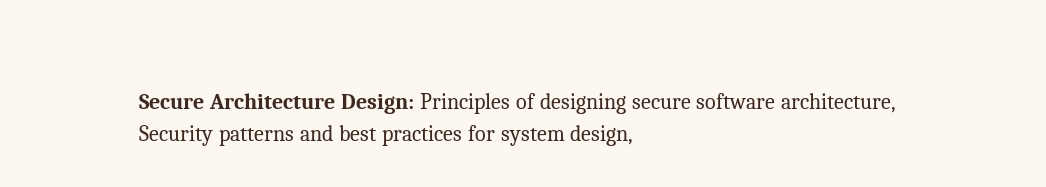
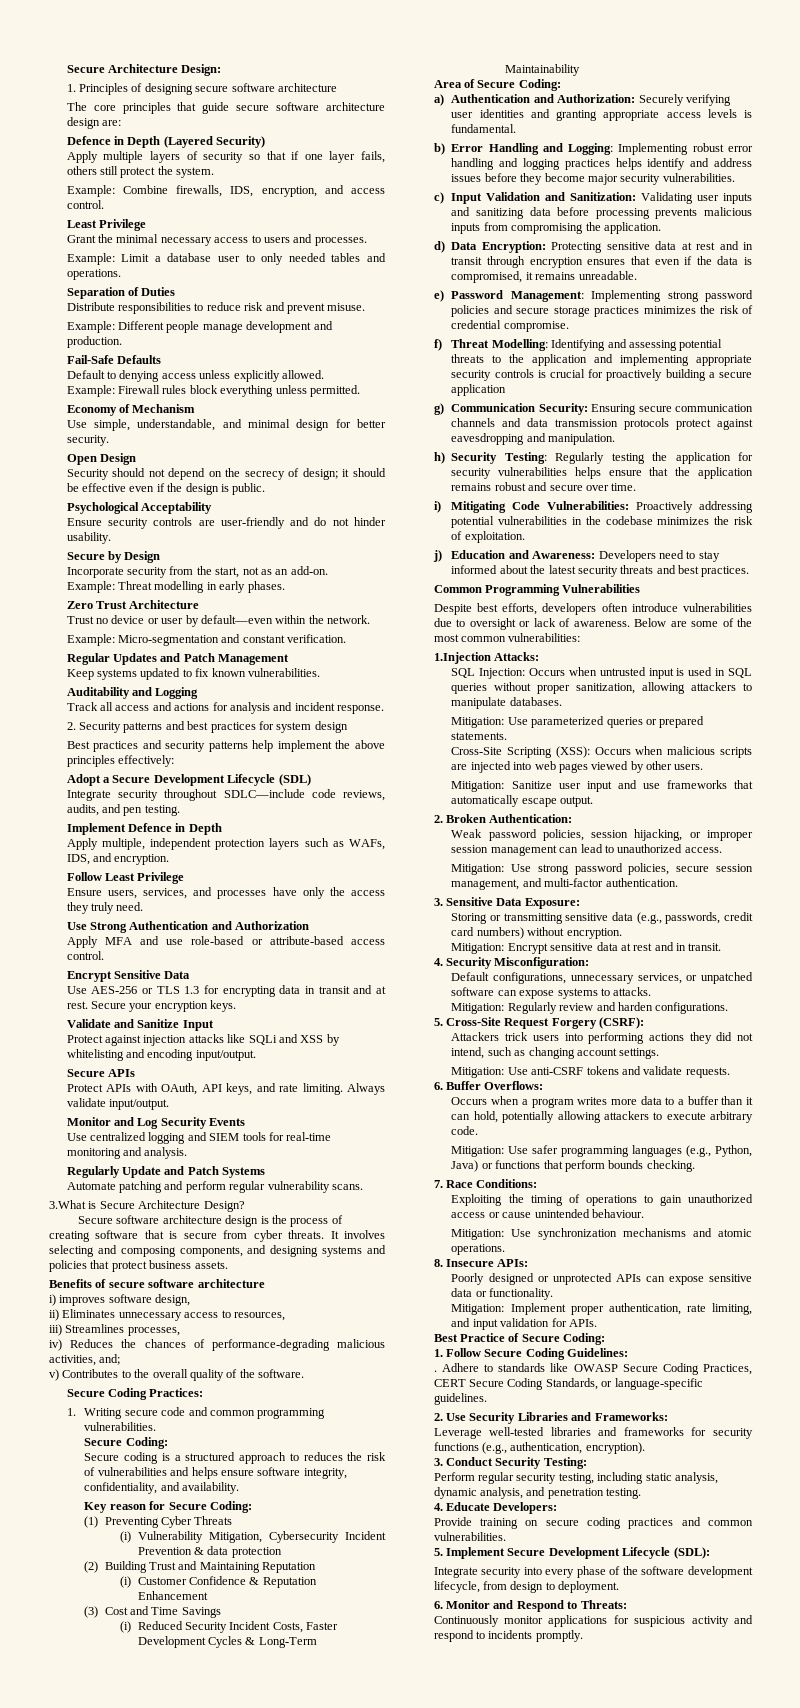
(414, 104) none -> [66,84,76,92] // 1.
[781,93,897,113] architecture, -> [277,83,337,92] [66,102,385,114] [66,117,122,129] [66,136,266,148] [66,151,385,163] [66,166,215,178] [66,185,385,197] [66,200,104,209] [66,219,147,231] [66,234,367,246] [66,253,386,265] [66,269,121,280] [66,287,176,299] [66,302,366,314] [66,321,333,333] [66,336,122,348] [66,355,162,364] [66,370,324,382] [66,385,360,397] [66,404,196,416] [66,419,386,431] [66,435,109,446] [66,453,137,465] [66,468,386,480] [66,483,266,495] [66,502,213,514] [66,517,387,529] [66,532,111,544] [66,551,161,563] [66,566,328,578] [66,581,285,593] [66,600,200,609] [66,615,371,627] [66,634,347,646] [66,653,290,665] [66,668,320,680] [66,687,199,699] [66,702,385,714] [66,722,76,730] architecture // The core principles that guide secure software architecture design are: // Defence in Depth (Layered Security) // Apply multiple layers of security so that if one layer fails, others still protect the system. // Example: Combine firewalls, IDS, encryption, and access control. // Least Privilege // Grant the minimal necessary access to users and processes. // Example: Limit a database user to only needed tables and operations. // Separation of Duties // Distribute responsibilities to reduce risk and prevent misuse. // Example: Different people manage development and production. // Fail-Safe Defaults // Default to denying access unless explicitly allowed. // Example: Firewall rules block everything unless permitted. // Economy of Mechanism // Use simple, understandable, and minimal design for better security. // Open Design // Security should not depend on the secrecy of design; it should be effective even if the design is public. // Psychological Acceptability // Ensure security controls are user-friendly and do not hinder usability. // Secure by Design // Incorporate security from the start, not as an add-on. // Example: Threat modelling in early phases. // Zero Trust Architecture // Trust no device or user by default—even within the network. // Example: Micro-segmentation and constant verification. // Regular Updates and Patch Management // Keep systems updated to fix known vulnerabilities. // Auditability and Logging // Track all access and actions for analysis and incident response. // 2.
[570,125,634,146] design, -> [314,721,348,733] [66,740,386,752] [66,755,175,767] [66,774,311,786] [66,789,385,801] [66,804,180,816] [66,823,222,835] [66,838,385,850] [66,853,170,865] [66,872,185,884] [66,887,386,899] [66,902,144,914] [66,921,310,933] [66,936,385,948] [66,951,104,960] [66,970,191,982] [66,985,387,997] [66,1000,237,1012] [66,1019,214,1031] [66,1034,340,1046] [66,1049,256,1061] [66,1069,136,1077] [66,1083,385,1095] [66,1098,170,1110] [66,1117,246,1129] [66,1132,332,1144] [66,1147,188,1159] [66,1166,266,1178] [66,1181,363,1193] [49,1200,245,1212] [78,1215,343,1227] [49,1230,386,1242] [49,1245,386,1257] [49,1260,228,1272] [49,1279,265,1288] [49,1294,191,1306] [49,1309,285,1321] [49,1324,180,1336] [49,1339,385,1351] [49,1354,121,1366] [49,1369,304,1381] [66,1388,204,1400] [66,1407,326,1419] [84,1422,157,1431] [84,1437,168,1449] [84,1452,386,1464] [84,1467,347,1479] [84,1482,240,1494] [84,1501,252,1513] [84,1516,233,1528] [119,1531,386,1543] [137,1546,282,1558] [84,1561,317,1573] [119,1576,317,1588] [137,1591,208,1600] [84,1606,221,1618] [119,1621,339,1633] [137,1636,317,1648] [504,64,580,76] [433,79,561,91] [433,94,731,106] [451,109,752,121] [451,124,517,133] [433,143,753,155] [451,158,752,170] [451,173,735,185] [433,192,752,204] [451,207,752,219] [451,222,661,234] [433,241,754,253] [451,256,753,268] [451,271,637,283] [433,290,753,302] [451,305,754,317] [451,320,569,332] [433,339,723,351] [451,354,752,366] [451,369,752,381] [451,384,507,396] [433,403,753,415] [451,418,753,430] [451,433,616,445] [433,452,753,464] [451,467,753,479] [451,482,637,491] [433,501,753,513] [451,516,753,528] [451,531,525,543] [432,550,720,562] [451,565,750,577] [433,584,641,596] [433,603,752,615] [433,618,752,630] [433,633,581,642] [433,652,540,664] [451,667,753,679] [451,682,752,694] [451,697,562,709] [451,716,705,728] [451,732,508,740] [451,746,752,758] [451,761,704,773] [451,780,753,792] [451,795,594,807] [433,814,573,823] [451,829,753,841] [451,844,722,856] [451,863,753,875] [451,878,678,890] [433,897,580,909] [451,912,753,924] [451,927,622,939] [451,942,722,954] [433,957,590,969] [451,972,753,984] [451,987,652,999] [451,1002,729,1014] [433,1017,645,1029] [451,1032,754,1044] [451,1047,660,1059] [451,1066,730,1078] [433,1081,544,1090] [451,1096,754,1108] [451,1111,753,1123] [451,1126,479,1135] [451,1145,752,1157] [451,1160,695,1172] [433,1179,538,1188] [451,1194,753,1206] [451,1209,644,1218] [451,1228,752,1240] [451,1244,506,1255] [433,1259,529,1267] [451,1273,752,1285] [451,1288,554,1300] [451,1303,752,1315] [451,1318,597,1330] [433,1333,606,1345] [433,1348,629,1360] [433,1363,752,1375] [433,1378,703,1390] [433,1393,487,1405] [433,1412,668,1424] [433,1427,753,1439] [433,1442,645,1454] [433,1457,587,1469] [433,1472,718,1484] [433,1487,642,1499] [433,1502,558,1514] [433,1517,753,1529] [433,1532,506,1541] [433,1547,710,1559] [433,1566,753,1578] [433,1581,620,1593] [433,1600,627,1612] [433,1615,753,1627] [433,1630,583,1642] design // Best practices and security patterns help implement the above principles effectively: // Adopt a Secure Development Lifecycle (SDL) // Integrate security throughout SDLC—include code reviews, audits, and pen testing. // Implement Defence in Depth // Apply multiple, independent protection layers such as WAFs, IDS, and encryption. // Follow Least Privilege // Ensure users, services, and processes have only the access they truly need. // Use Strong Authentication and Authorization // Apply MFA and use role-based or attribute-based access control. // Encrypt Sensitive Data // Use AES-256 or TLS 1.3 for encrypting data in transit and at rest. Secure your encryption keys. // Validate and Sanitize Input // Protect against injection attacks like SQLi and XSS by whitelisting and encoding input/output. // Secure APIs // Protect APIs with OAuth, API keys, and rate limiting. Always validate input/output. // Monitor and Log Security Events // Use centralized logging and SIEM tools for real-time monitoring and analysis. // Regularly Update and Patch Systems // Automate patching and perform regular vulnerability scans. // 3.What is Secure Architecture Design? // Secure software architecture design is the process of creating software that is secure from cyber threats. It involves selecting and composing components, and designing systems and policies that protect business assets. // Benefits of secure software architecture // i) improves software design, // ii) Eliminates unnecessary access to resources, // iii) Streamlines processes, // iv) Reduces the chances of performance-degrading malicious activities, and; // v) Contributes to the overall quality of the software. // Secure Coding Practices: // 1. Writing secure code and common programming vulnerabilities. // Secure Coding: // Secure coding is a structured approach to reduces the risk of vulnerabilities and helps ensure software integrity, confidentiality, and availability. // Key reason for Secure Coding: // (1) Preventing Cyber Threats // (i) Vulnerability Mitigation, Cybersecurity Incident Prevention & data protection // (2) Building Trust and Maintaining Reputation // (i) Customer Confidence & Reputation Enhancement // (3) Cost and Time Savings // (i) Reduced Security Incident Costs, Faster Development Cycles & Long-Term Maintainability // Area of Secure Coding: // a) Authentication and Authorization: Securely verifying user identities and granting appropriate access levels is fundamental. // b) Error Handling and Logging: Implementing robust error handling and logging practices helps identify and address issues before they become major security vulnerabilities. // c) Input Validation and Sanitization: Validating user inputs and sanitizing data before processing prevents malicious inputs from compromising the application. // d) Data Encryption: Protecting sensitive data at rest and in transit through encryption ensures that even if the data is compromised, it remains unreadable. // e) Password Management: Implementing strong password policies and secure storage practices minimizes the risk of credential compromise. // f) Threat Modelling: Identifying and assessing potential threats to the application and implementing appropriate security controls is crucial for proactively building a secure application // g) Communication Security: Ensuring secure communication channels and data transmission protocols protect against eavesdropping and manipulation. // h) Security Testing: Regularly testing the application for security vulnerabilities helps ensure that the application remains robust and secure over time. // i) Mitigating Code Vulnerabilities: Proactively addressing potential vulnerabilities in the codebase minimizes the risk of exploitation. // j) Education and Awareness: Developers need to stay informed about the latest security threats and best practices. // Common Programming Vulnerabilities // Despite best efforts, developers often introduce vulnerabilities due to oversight or lack of awareness. Below are some of the most common vulnerabilities: // 1.Injection Attacks: // SQL Injection: Occurs when untrusted input is used in SQL queries without proper sanitization, allowing attackers to manipulate databases. // Mitigation: Use parameterized queries or prepared statements. // Cross-Site Scripting (XSS): Occurs when malicious scripts are injected into web pages viewed by other users. // Mitigation: Sanitize user input and use frameworks that automatically escape output. // 2. Broken Authentication: // Weak password policies, session hijacking, or improper session management can lead to unauthorized access. // Mitigation: Use strong password policies, secure session management, and multi-factor authentication. // 3. Sensitive Data Exposure: // Storing or transmitting sensitive data (e.g., passwords, credit card numbers) without encryption. // Mitigation: Encrypt sensitive data at rest and in transit. // 4. Security Misconfiguration: // Default configurations, unnecessary services, or unpatched software can expose systems to attacks. // Mitigation: Regularly review and harden configurations. // 5. Cross-Site Request Forgery (CSRF): // Attackers trick users into performing actions they did not intend, such as changing account settings. // Mitigation: Use anti-CSRF tokens and validate requests. // 6. Buffer Overflows: // Occurs when a program writes more data to a buffer than it can hold, potentially allowing attackers to execute arbitrary code. // Mitigation: Use safer programming languages (e.g., Python, Java) or functions that perform bounds checking. // 7. Race Conditions: // Exploiting the timing of operations to gain unauthorized access or cause unintended behaviour. // Mitigation: Use synchronization mechanisms and atomic operations. // 8. Insecure APIs: // Poorly designed or unprotected APIs can expose sensitive data or functionality. // Mitigation: Implement proper authentication, rate limiting, and input validation for APIs. // Best Practice of Secure Coding: // 1. Follow Secure Coding Guidelines: // . Adhere to standards like OWASP Secure Coding Practices, CERT Secure Coding Standards, or language-specific guidelines. // 2. Use Security Libraries and Frameworks: // Leverage well-tested libraries and frameworks for security functions (e.g., authentication, encryption). // 3. Conduct Security Testing: // Perform regular security testing, including static analysis, dynamic analysis, and penetration testing. // 4. Educate Developers: // Provide training on secure coding practices and common vulnerabilities. // 5. Implement Secure Development Lifecycle (SDL): // Integrate security into every phase of the software development lifecycle, from design to deployment. // 6. Monitor and Respond to Threats: // Continuously monitor applications for suspicious activity and respond to incidents promptly.

